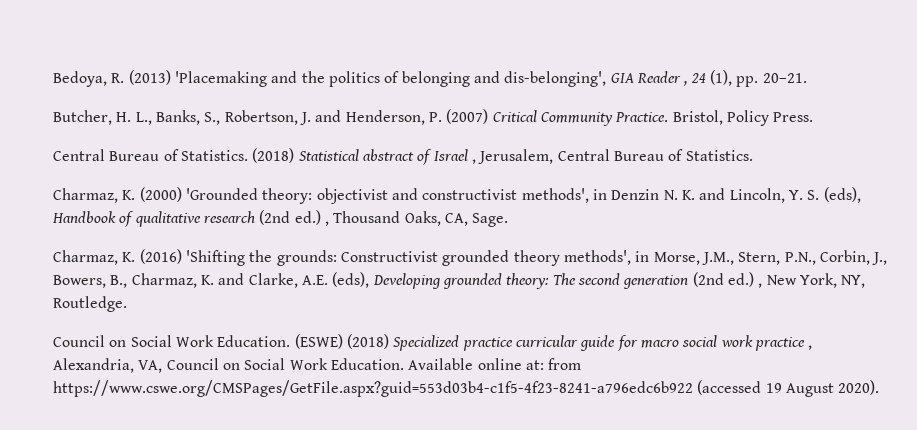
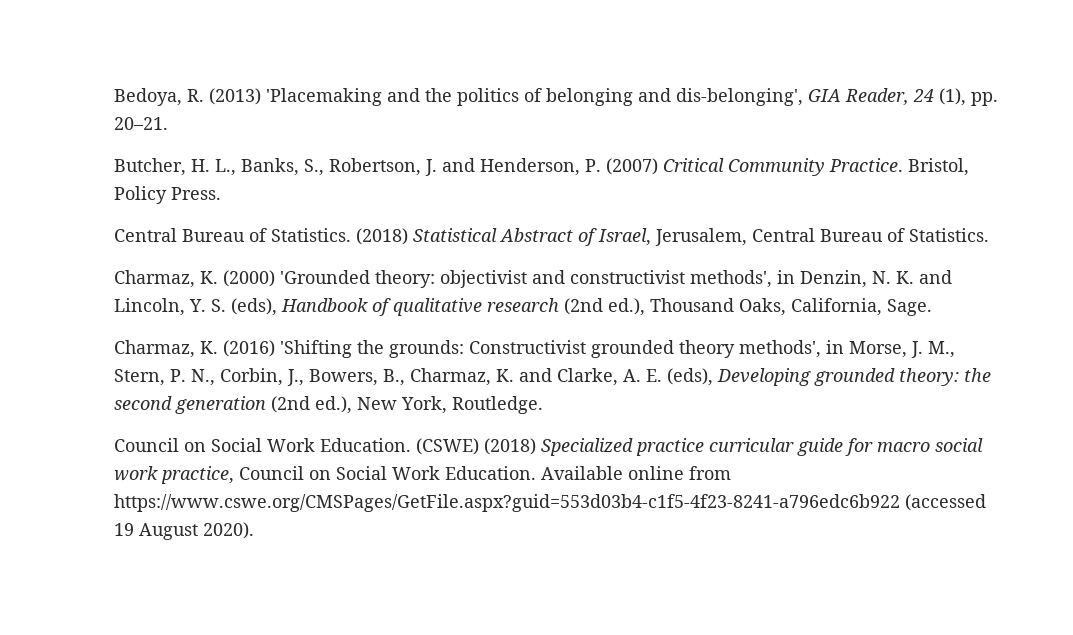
[636,71,688,86] Reader , -> [845,88,910,105] Reader,
[363,149,477,165] abstract of Israel , -> [499,228,652,246] Abstract of Israel,
[611,189,660,200] Denzin -> [800,270,868,288] Denzin,
[294,210,330,226] ed.) , -> [608,298,646,316] ed.),
[445,213,469,226] CA, -> [791,298,883,316] California,
[701,252,816,265] J.M., Stern, P.N., -> [911,341,956,358] [114,369,216,386] J. M., Stern, P. N.,
[302,275,329,285] A.E. -> [623,369,663,382] A. E.
[552,273,576,285] The -> [964,368,992,382] the
[727,272,763,288] ed.) , -> [315,396,353,414] ed.),
[841,275,866,288] NY, -> (448, 405) none
[294,334,343,349] (ESWE) -> [416,438,480,455] (CSWE)
[754,337,813,351] [53,358,163,373] practice , Alexandria, VA, -> [161,466,235,484] practice,
[526,360,545,370] at: -> (685, 473) none

